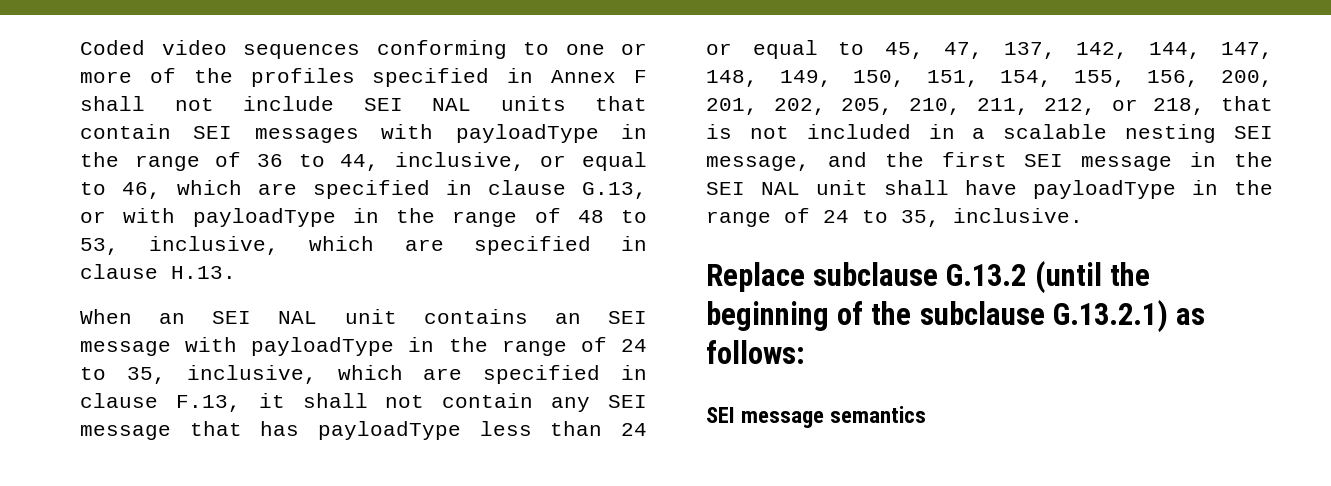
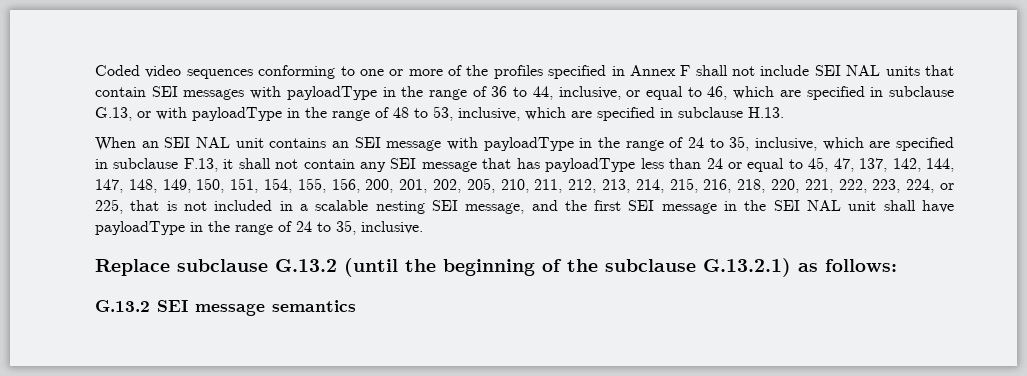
[488,180,566,195] clause -> [888,86,954,97] subclause
[80,264,158,279] clause -> [678,107,743,118] subclause
[80,393,158,408] clause -> [113,158,179,169] subclause
[1111,98,1206,115] or 218, -> [602,178,954,193] [95,199,123,214] 213, 214, 215, 216, 218, 220, 221, 222, 223, 224, or 225,
(805, 352) none -> [95,300,150,312] G.13.2

